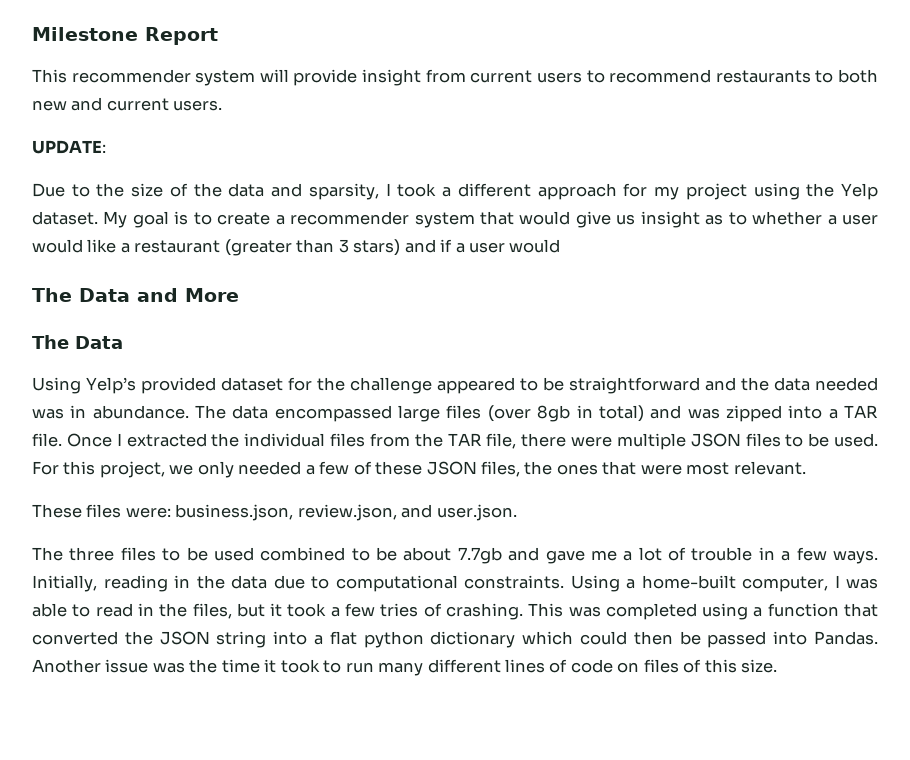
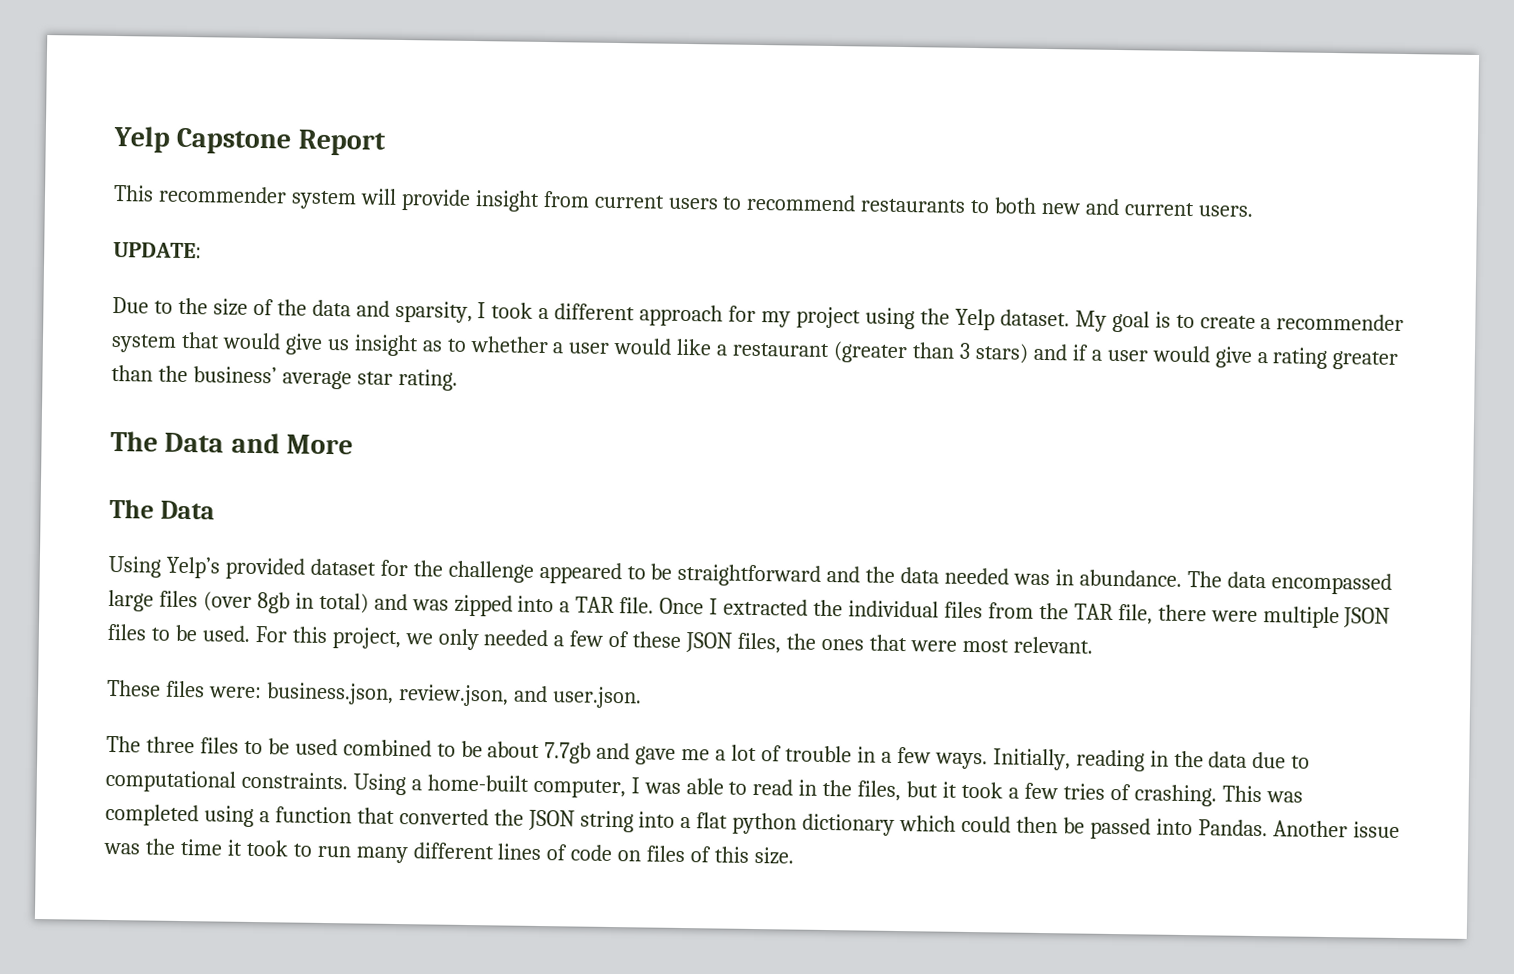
[32,27,138,41] Milestone -> [113,125,292,155] Yelp Capstone
(561, 246) none -> [1214,346,1399,370] [111,364,458,391] give a rating greater than the business’ average star rating.

